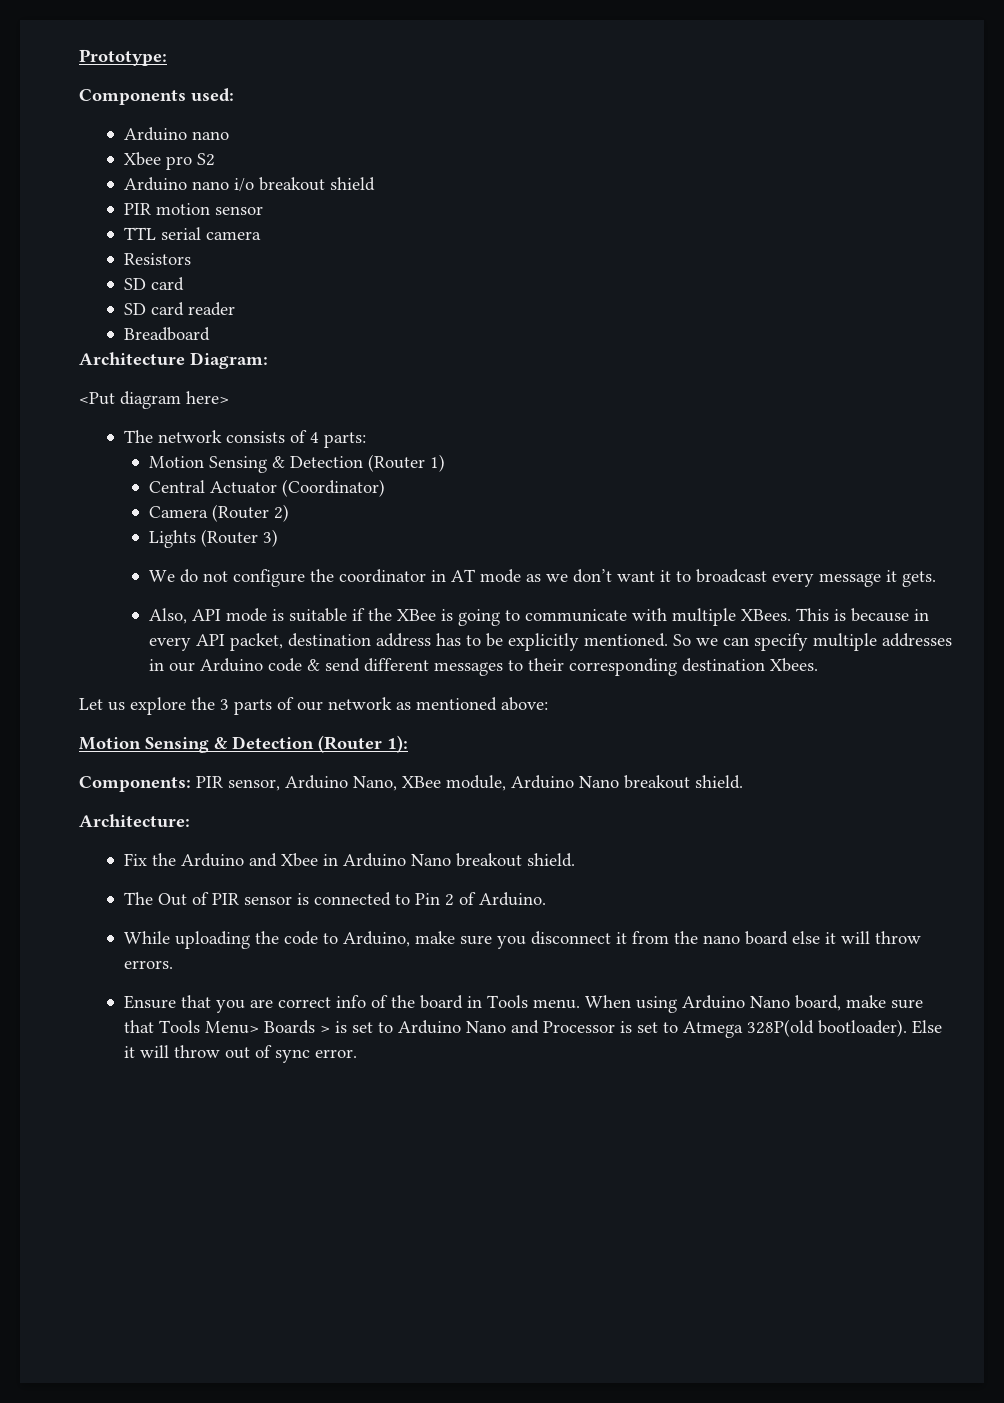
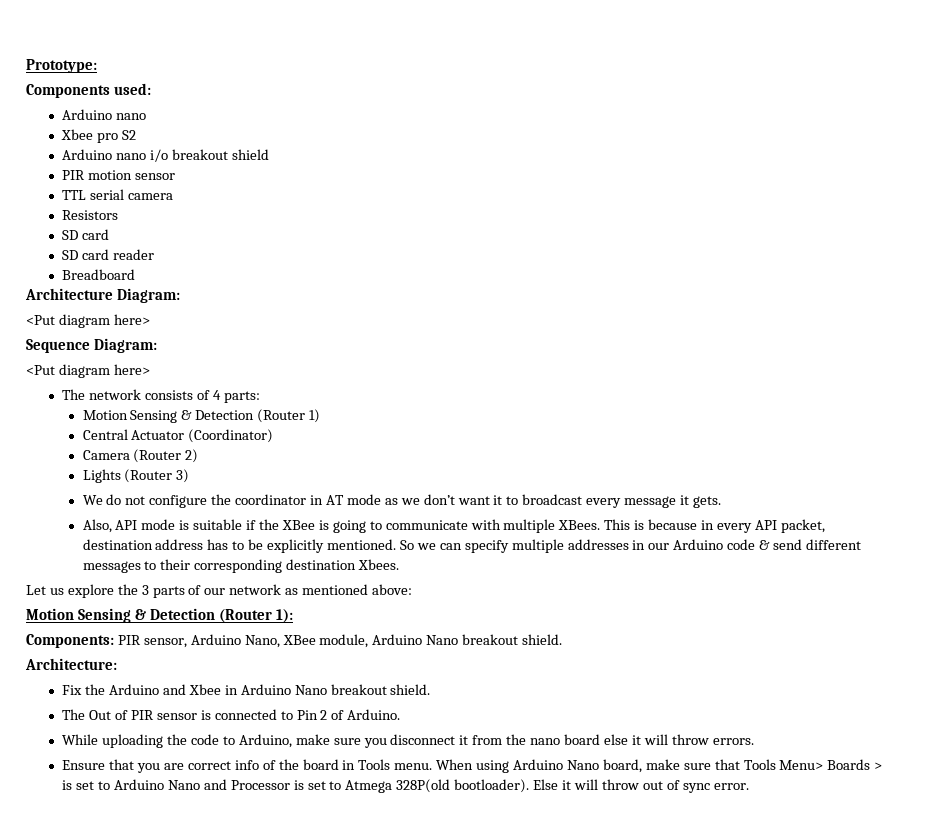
(229, 397) none -> [26,338,157,353] [26,364,150,378] // Sequence Diagram: // <Put diagram here>

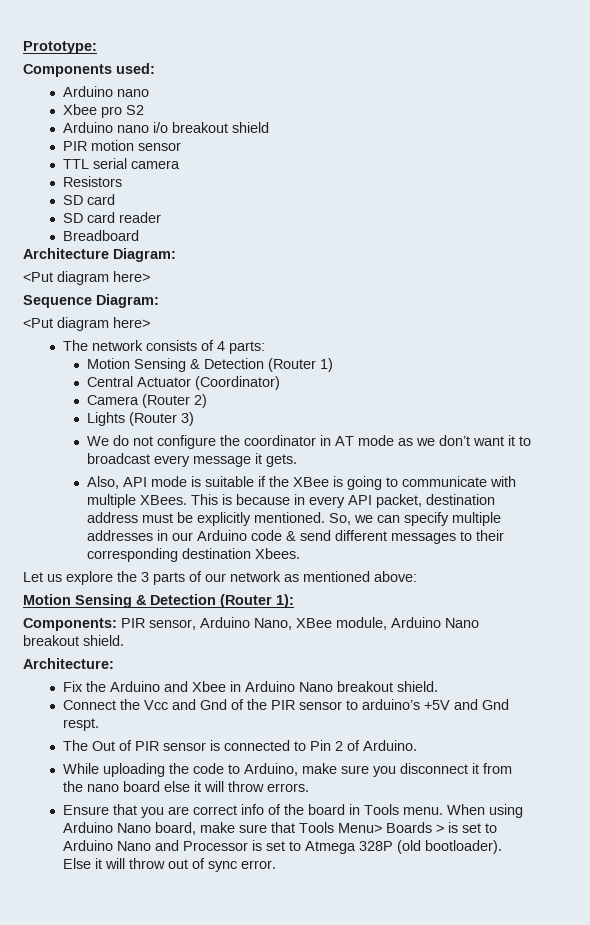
[207,539,245,550] has to -> [142,513,174,523] must
[399,540,414,550] So -> [329,513,352,525] So,
(431, 689) none -> [63,699,510,710] [63,718,100,731] // Connect the Vcc and Gnd of the PIR sensor to arduino’s +5V and Gnd respt.
[396,779,451,793] 328P(old -> [359,840,422,854] 328P (old

